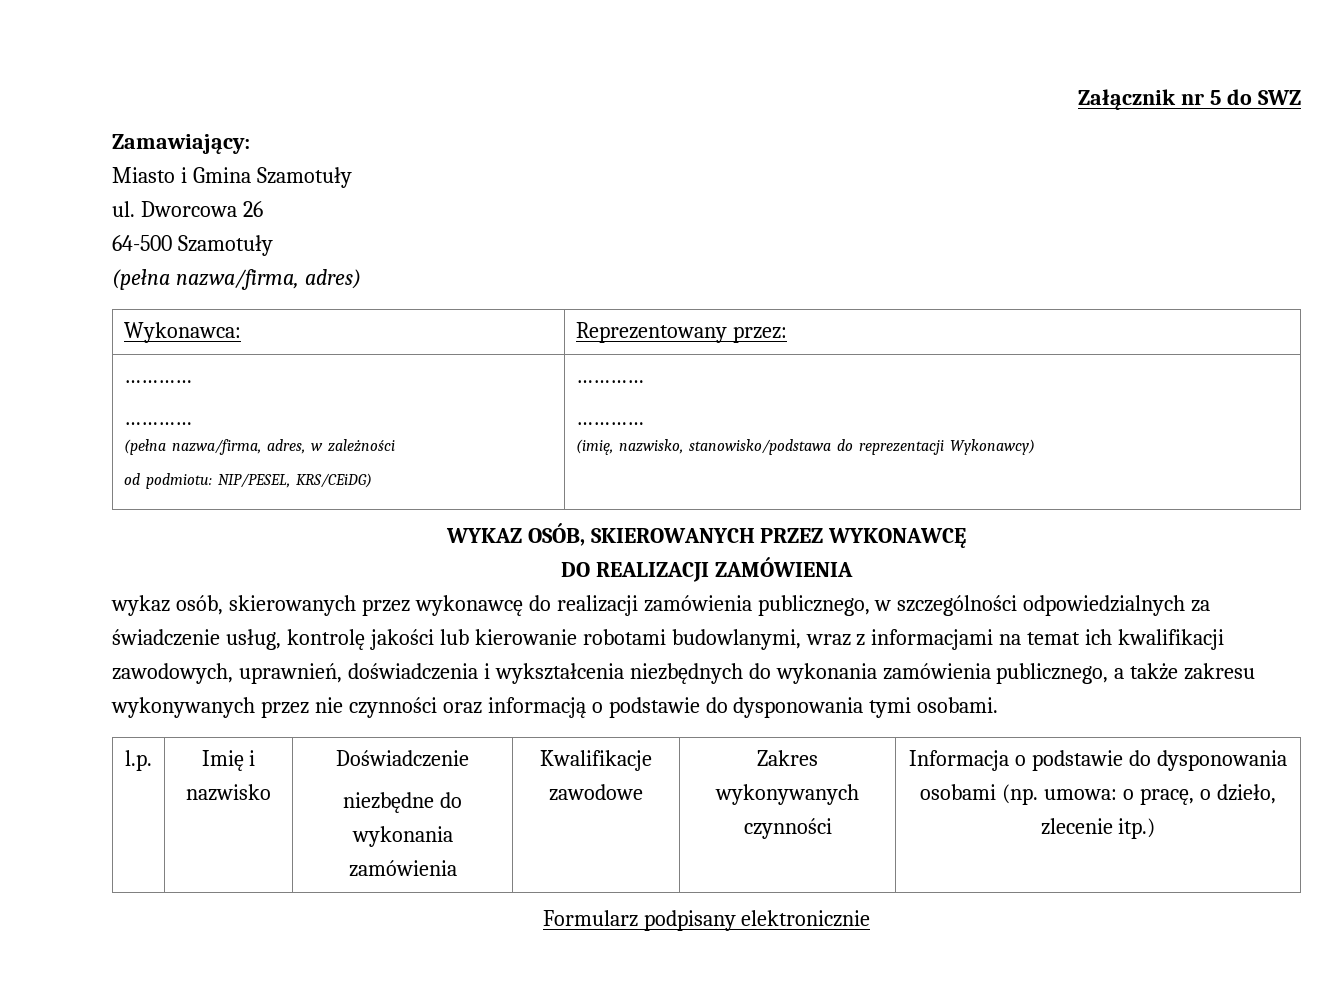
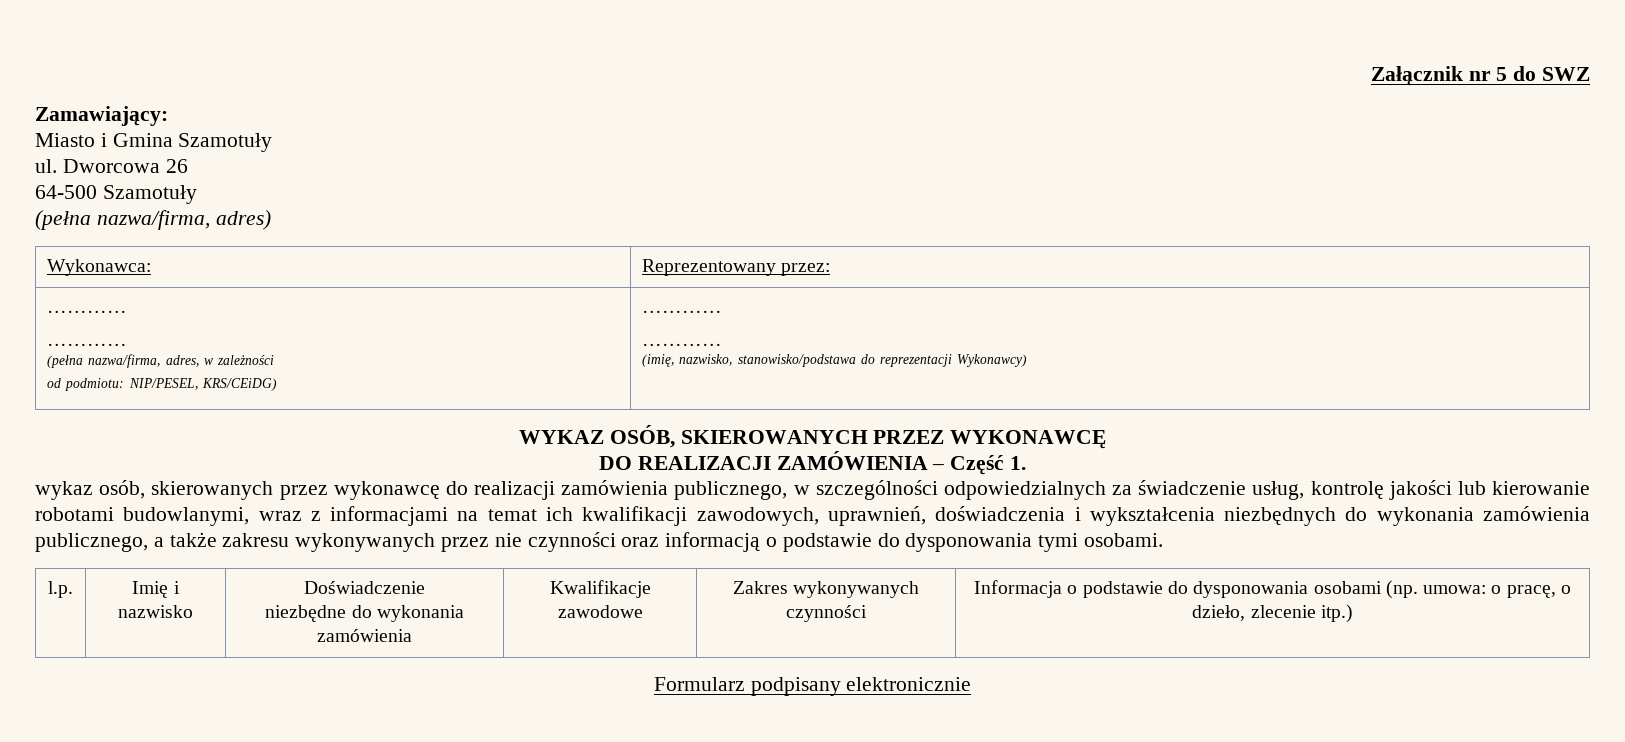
(853, 567) none -> [932,455,1027,475] – Część 1.

